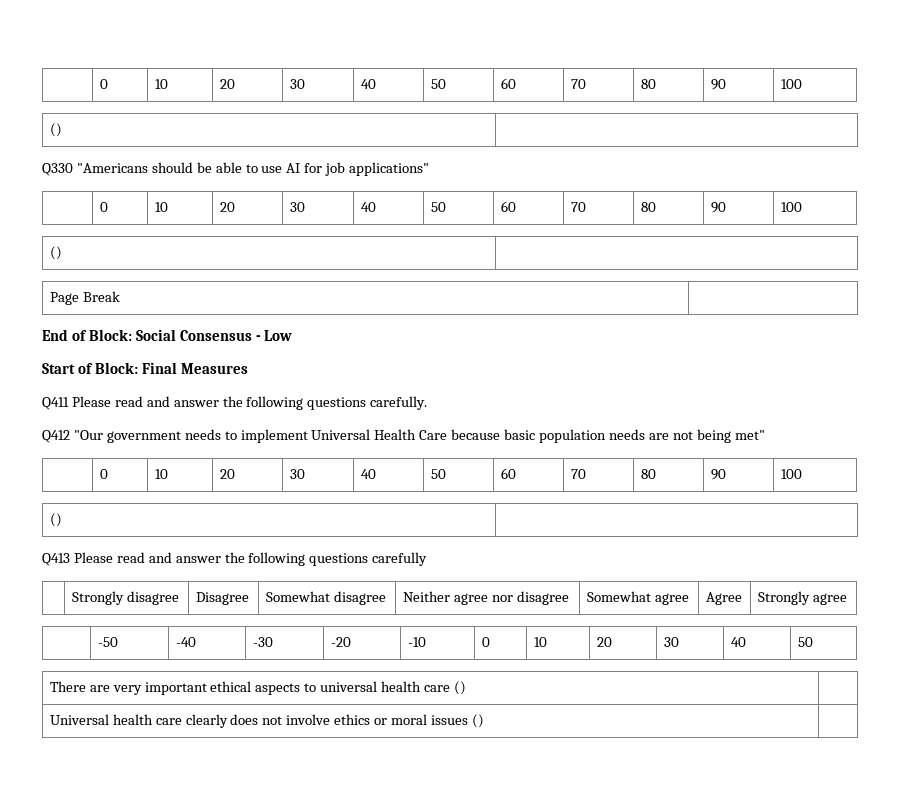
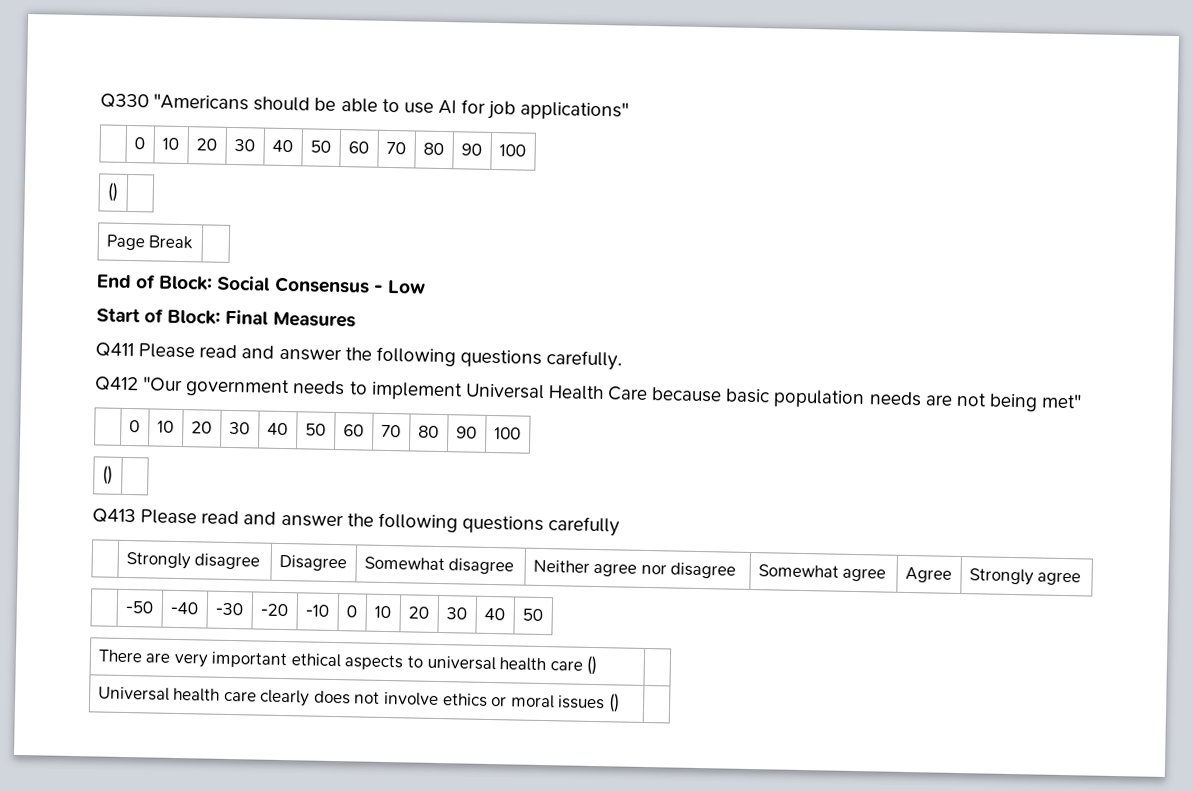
[99,79,108,89] [154,79,168,89] [219,79,235,89] [289,79,305,89] [360,79,376,89] [430,79,446,89] [500,78,516,89] [570,79,586,89] [640,79,656,89] [710,79,726,90] [780,79,802,89] [49,123,62,137] | 0 | 10 | 20 | 30 | 40 | 50 | 60 | 70 | 80 | 90 | 100 // () | // -> (100, 101) none

